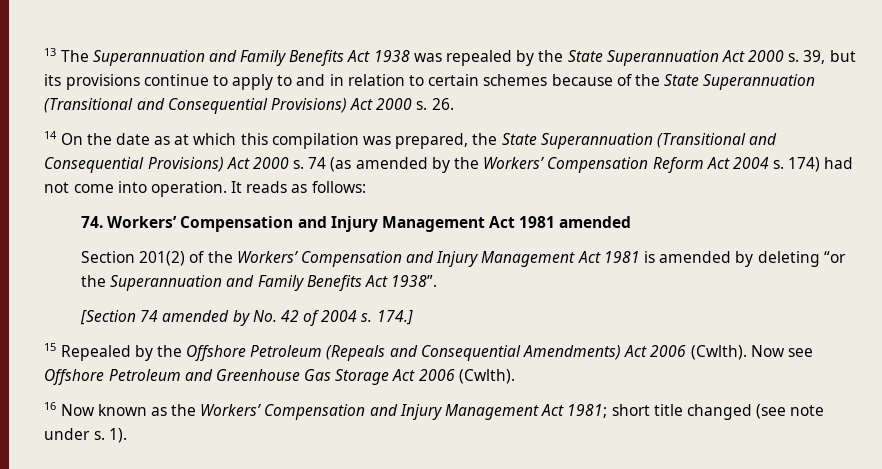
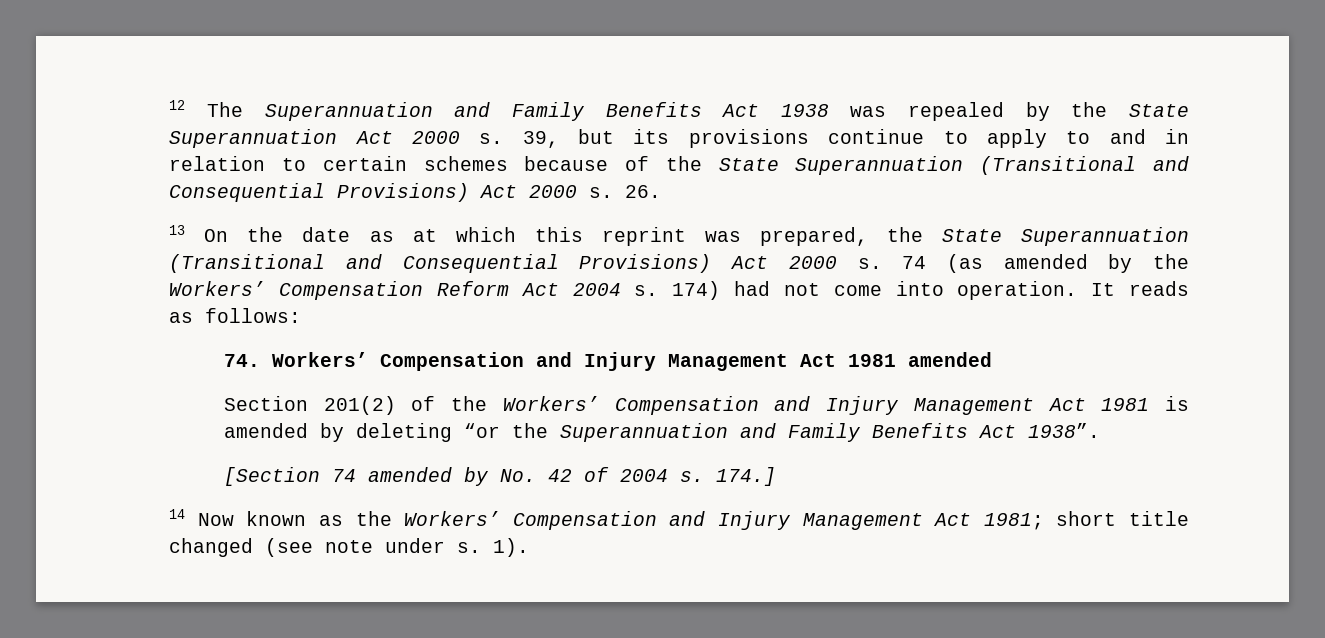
[44,48,57,56] 13 -> [169,100,186,110] 12
[44,131,58,139] 14 -> [169,225,186,235] 13
[271,133,359,149] compilation -> [601,227,686,246] reprint
[44,343,813,361] [44,369,515,385] [44,402,57,410] 15 Repealed by the Offshore Petroleum (Repeals and Consequential Amendments) Act 2006 (Cwlth). Now see Offshore Petroleum and Greenhouse Gas Storage Act 2006 (Cwlth). // 16 -> [169,509,186,519] 14

